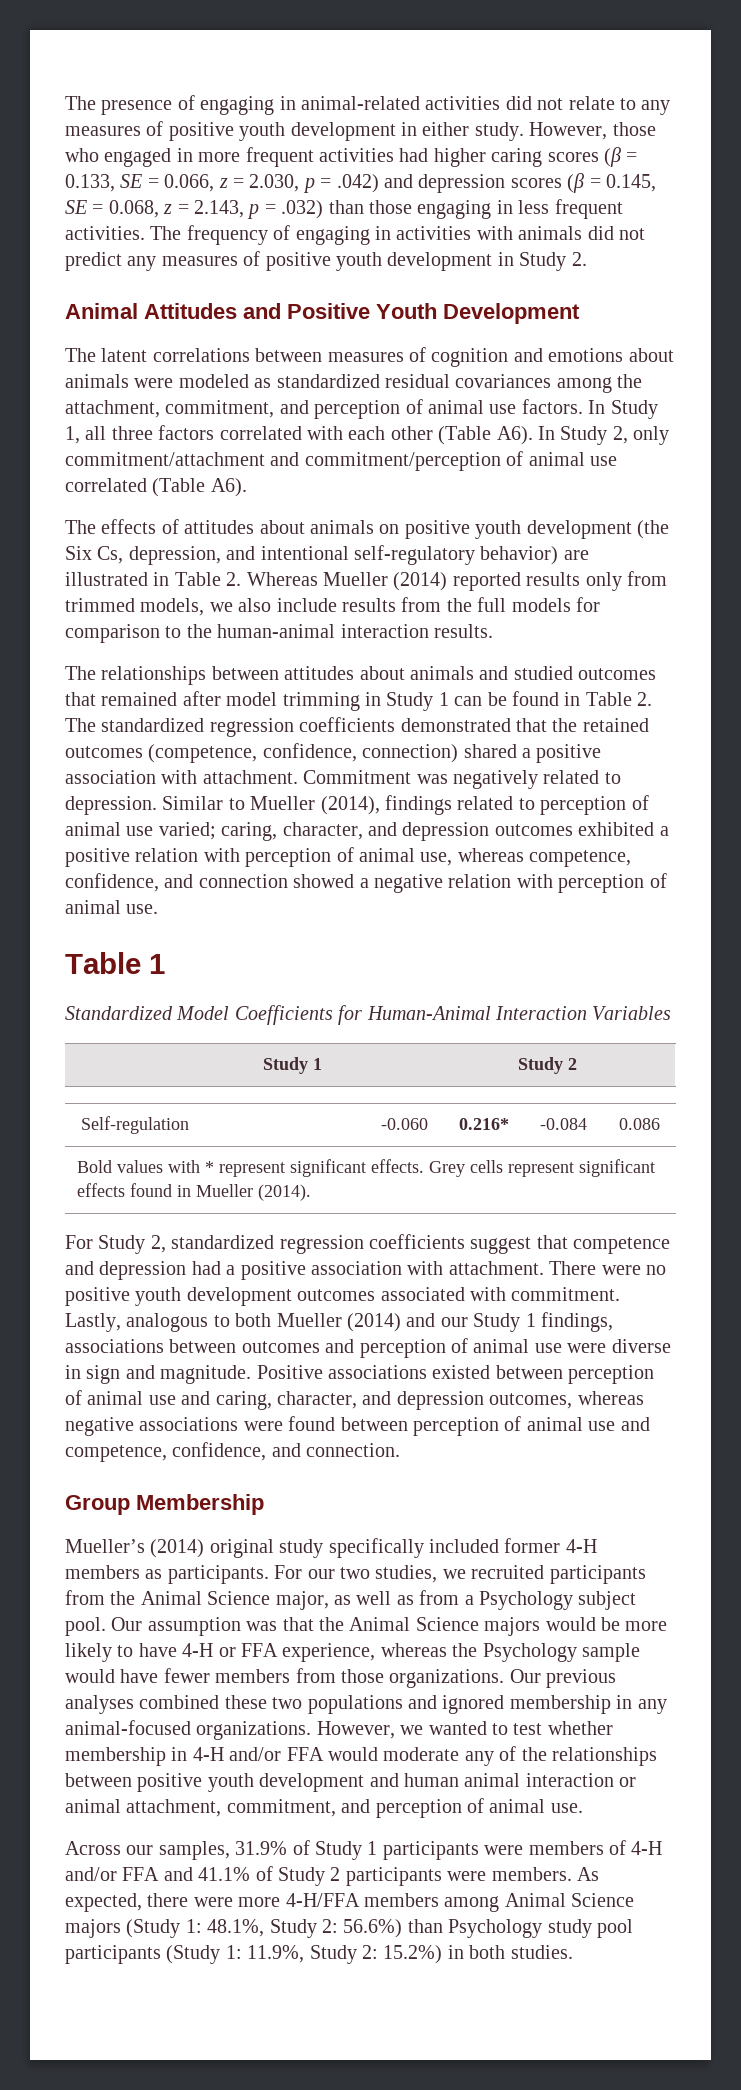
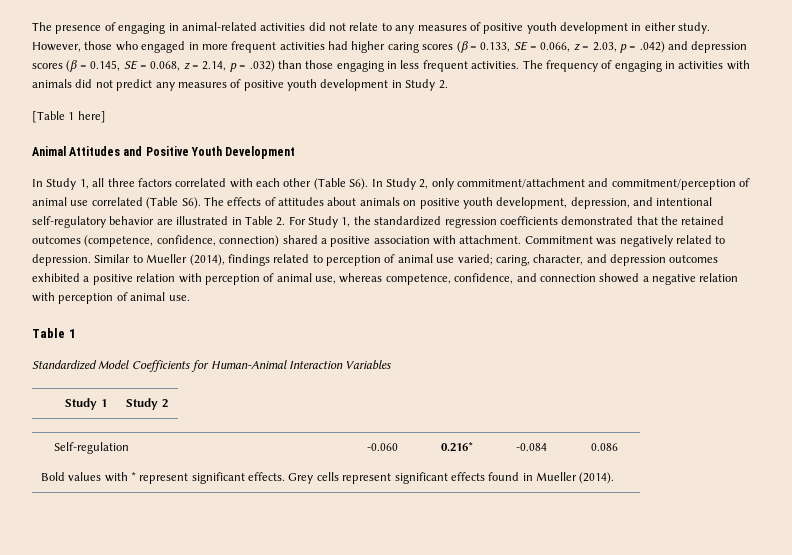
[249,174,300,192] 2.030, -> [592,42,617,52] 2.03,
[194,200,244,218] 2.143, -> [202,61,227,71] 2.14,
(587, 259) none -> [32,111,106,123] // [Table 1 here]
[65,347,674,367] [65,374,643,393] [65,399,583,419] The latent correlations between measures of cognition and emotions about animals were modeled as standardized residual covariances among the attachment, commitment, and perception of animal use factors. -> (296, 152) none
[496,426,533,445] A6). -> [349,178,369,190] S6).
[210,478,247,497] A6). // -> [181,197,201,209] S6).
[526,520,669,539] [65,546,124,564] development (the Six Cs, -> [496,197,568,209] development,
[480,546,559,565] behavior) -> [109,216,155,225] behavior
[246,571,667,591] [65,597,600,616] [65,624,493,643] [65,666,657,685] [65,691,653,711] [65,718,96,732] Whereas Mueller (2014) reported results only from trimmed models, we also include results from the full models for comparison to the human-animal interaction results. // The relationships between attitudes about animals and studied outcomes that remained after model trimming in Study 1 can be found in Table 2. The -> [288,216,371,228] For Study 1, the
[65,1234,671,1254] [65,1261,666,1280] [65,1287,621,1306] [65,1312,613,1332] [65,1338,671,1358] [65,1365,655,1384] [65,1390,644,1410] [65,1416,650,1436] [65,1442,401,1462] [65,1494,264,1515] [65,1538,597,1558] [65,1565,646,1584] [65,1590,637,1610] [65,1617,668,1636] [65,1643,640,1662] [65,1668,617,1688] [65,1695,667,1714] [65,1720,613,1740] [65,1746,657,1766] [65,1773,637,1792] [65,1798,583,1818] [65,1840,663,1860] [65,1866,599,1886] [65,1893,635,1912] [65,1919,633,1938] [65,1945,573,1964] // For Study 2, standardized regression coefficients suggest that competence and depression had a positive association with attachment. There were no positive youth development outcomes associated with commitment. Lastly, analogous to both Mueller (2014) and our Study 1 findings, associations between outcomes and perception of animal use were diverse in sign and magnitude. Positive associations existed between perception of animal use and caring, character, and depression outcomes, whereas negative associations were found between perception of animal use and competence, confidence, and connection. // Group Membership // Mueller’s (2014) original study specifically included former 4-H members as participants. For our two studies, we recruited participants from the Animal Science major, as well as from a Psychology subject pool. Our assumption was that the Animal Science majors would be more likely to have 4-H or FFA experience, whereas the Psychology sample would have fewer members from those organizations. Our previous analyses combined these two populations and ignored membership in any animal-focused organizations. However, we wanted to test whether membership in 4-H and/or FFA would moderate any of the relationships between positive youth development and human animal interaction or animal attachment, commitment, and perception of animal use. // Across our samples, 31.9% of Study 1 participants were members of 4-H and/or FFA and 41.1% of Study 2 participants were members. As expected, there were more 4-H/FFA members among Animal Science majors (Study 1: 48.1%, Study 2: 56.6%) than Psychology study pool participants (Study 1: 11.9%, Study 2: 15.2%) in both studies. -> (615, 478) none

